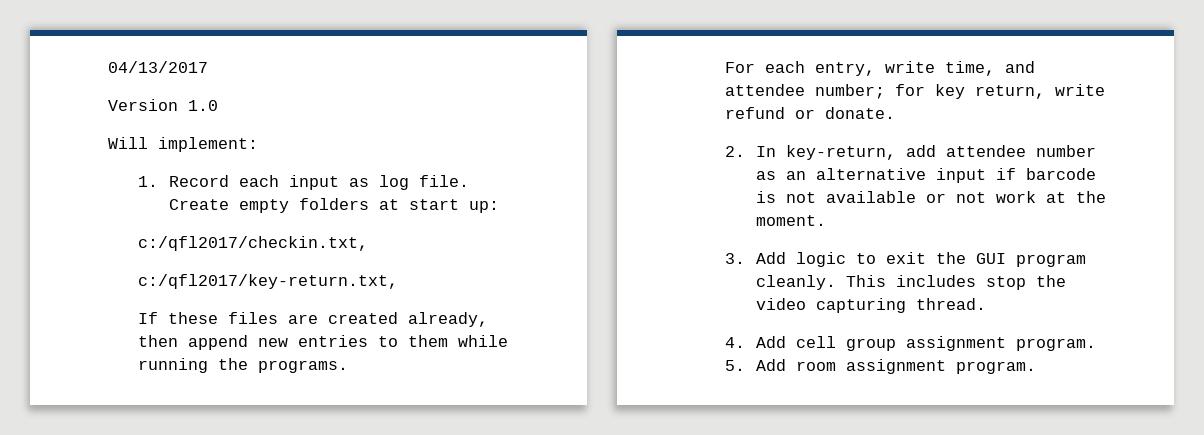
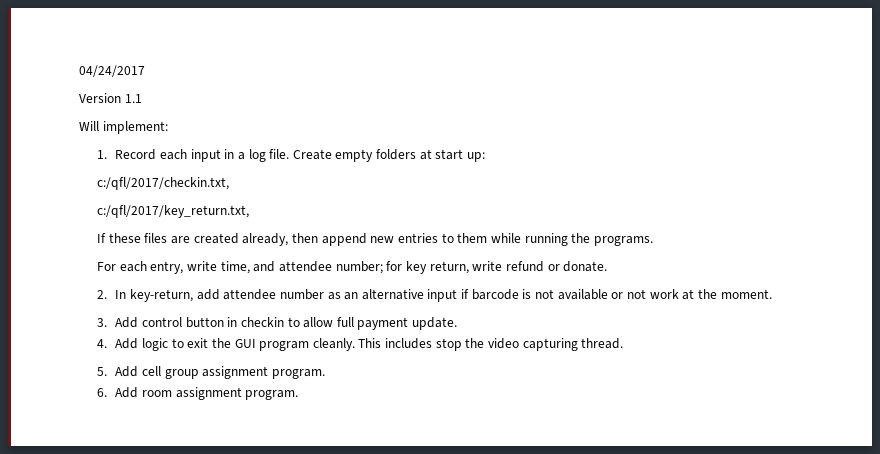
[108,61,208,73] 04/13/2017 -> [79,65,145,77] 04/24/2017
[188,100,218,111] 1.0 -> [124,94,142,103] 1.1
[348,178,369,187] as -> [224,149,245,160] in a
[138,236,369,251] [138,274,399,289] c:/qfl2017/checkin.txt, // c:/qfl2017/key-return.txt, -> [97,177,230,190] [97,205,250,218] c:/qfl/2017/checkin.txt, // c:/qfl/2017/key_return.txt,
(786, 258) none -> [141,317,458,330] [97,338,139,349] control button in checkin to allow full payment update. // 4. Add
[725,337,746,348] 4. -> [97,367,108,376] 5.
[725,360,746,371] 5. -> [97,388,108,397] 6.

